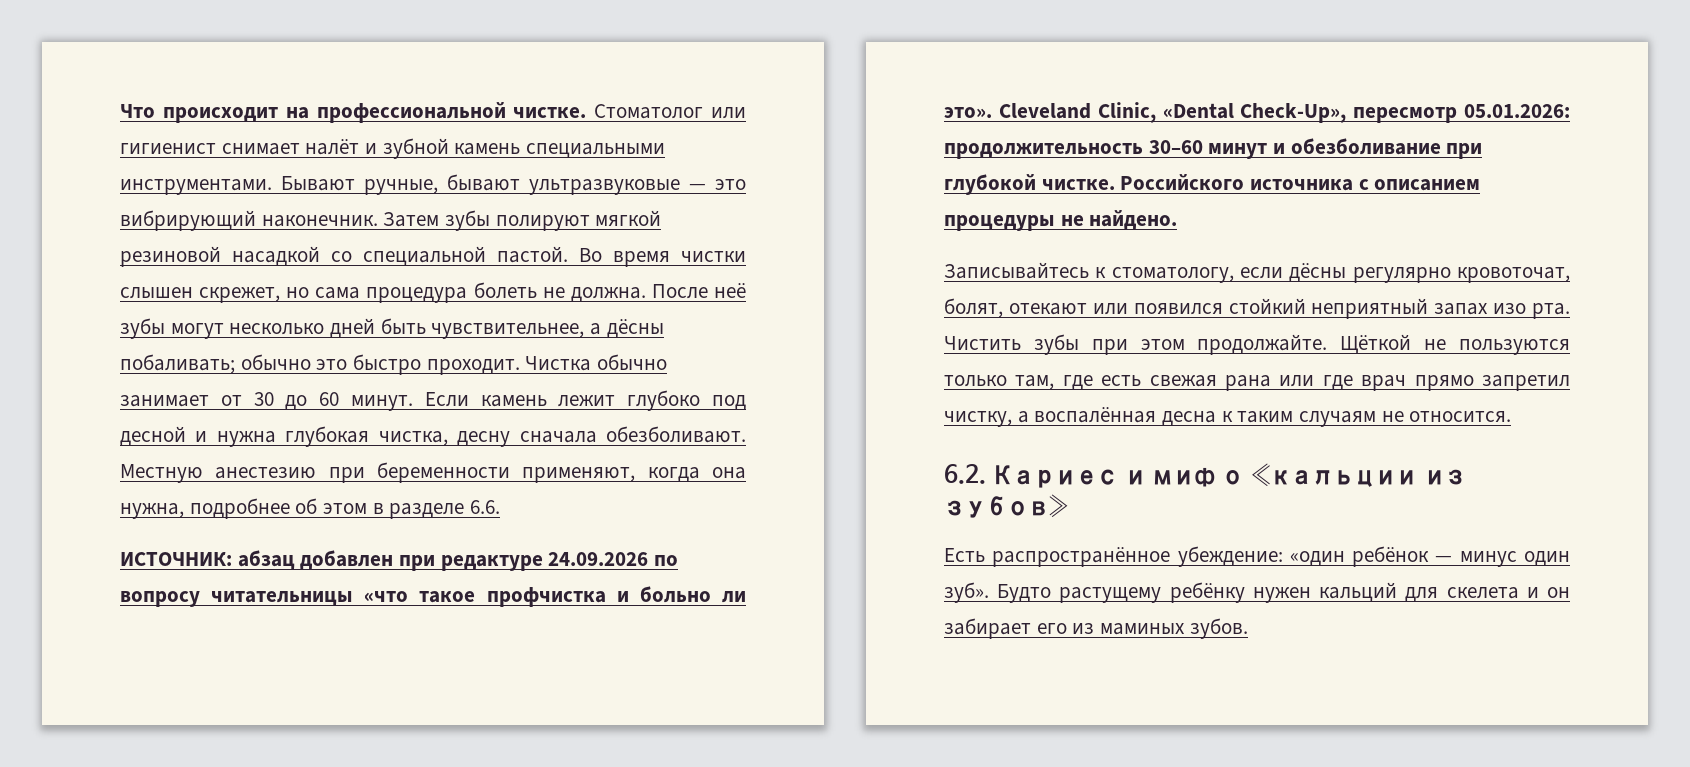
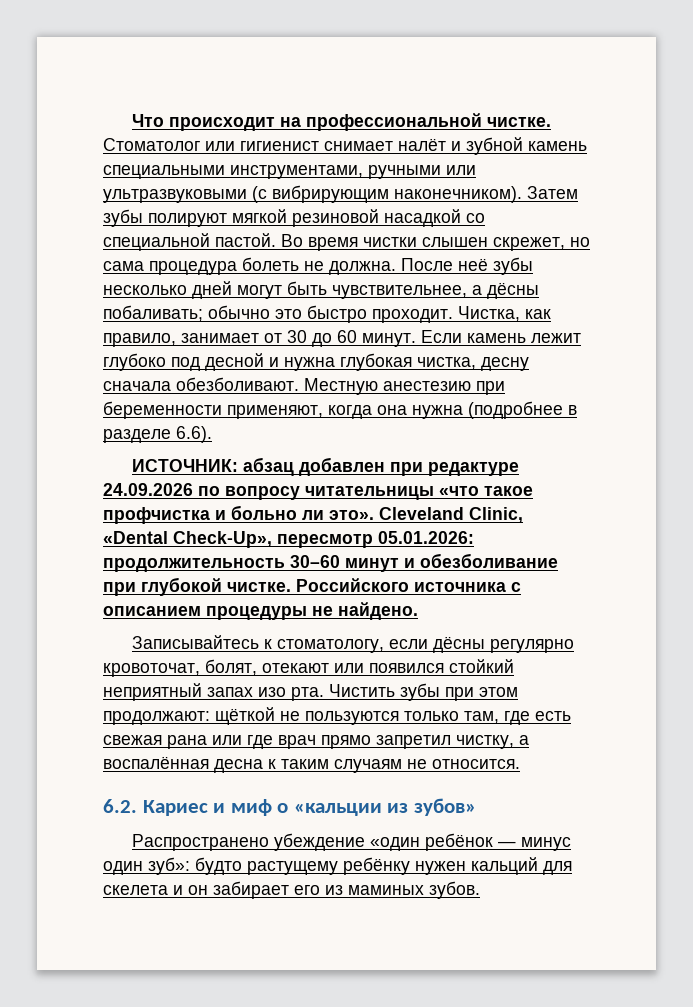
[120,174,746,195] [120,210,378,231] инструментами. Бывают ручные, бывают ультразвуковые — это вибрирующий наконечник. -> [230,165,476,179] [103,185,522,203] инструментами, ручными или ультразвуковыми (с вибрирующим наконечником).
[170,323,224,339] могут -> (533, 266) none
(376, 328) none -> [237,285,282,299] могут
[525,354,668,371] Чистка обычно -> [458,306,551,322] [103,333,176,347] Чистка, как правило,
[120,498,368,519] нужна, подробнее об этом -> [412,401,563,419] нужна (подробнее
[470,500,501,514] 6.6. -> [176,426,212,443] 6.6).
[1197,334,1412,355] продолжайте. Щёткой -> [103,707,275,725] продолжают: щёткой
[944,546,1283,567] Есть распространённое убеждение: -> [131,833,365,851] Распространено убеждение
[944,582,1052,603] зуб». Будто -> [148,857,242,875] зуб»: будто

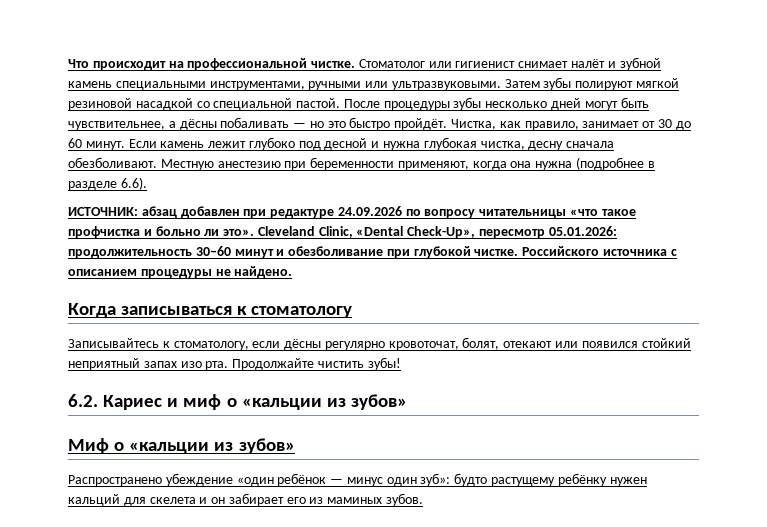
[103,185,522,203] ультразвуковыми (с вибрирующим наконечником). -> [391,81,501,90] ультразвуковыми.
[281,234,590,251] [103,257,488,275] Во время чистки слышен скрежет, но сама процедура болеть не должна. После неё -> [343,99,450,110] После процедуры
[103,305,270,322] побаливать; обычно -> [220,117,324,128] побаливать — но
[372,309,453,323] проходит. -> [394,118,448,130] пройдёт.
(418, 611) none -> [68,303,353,318] // Когда записываться к стоматологу
[329,683,518,701] [103,707,571,725] [103,735,529,749] [103,756,520,773] Чистить зубы при этом продолжают: щёткой не пользуются только там, где есть свежая рана или где врач прямо запретил чистку, а воспалённая десна к таким случаям не относится. -> [232,357,401,370] Продолжайте чистить зубы!
(476, 807) none -> [68,438,295,454] // Миф о «кальции из зубов»

